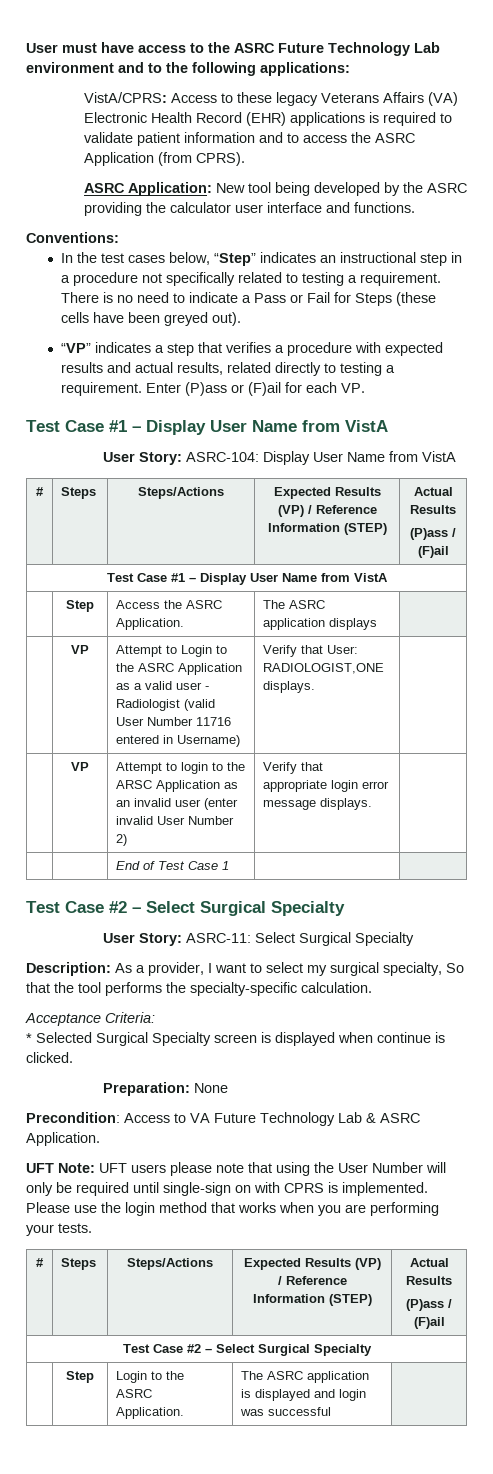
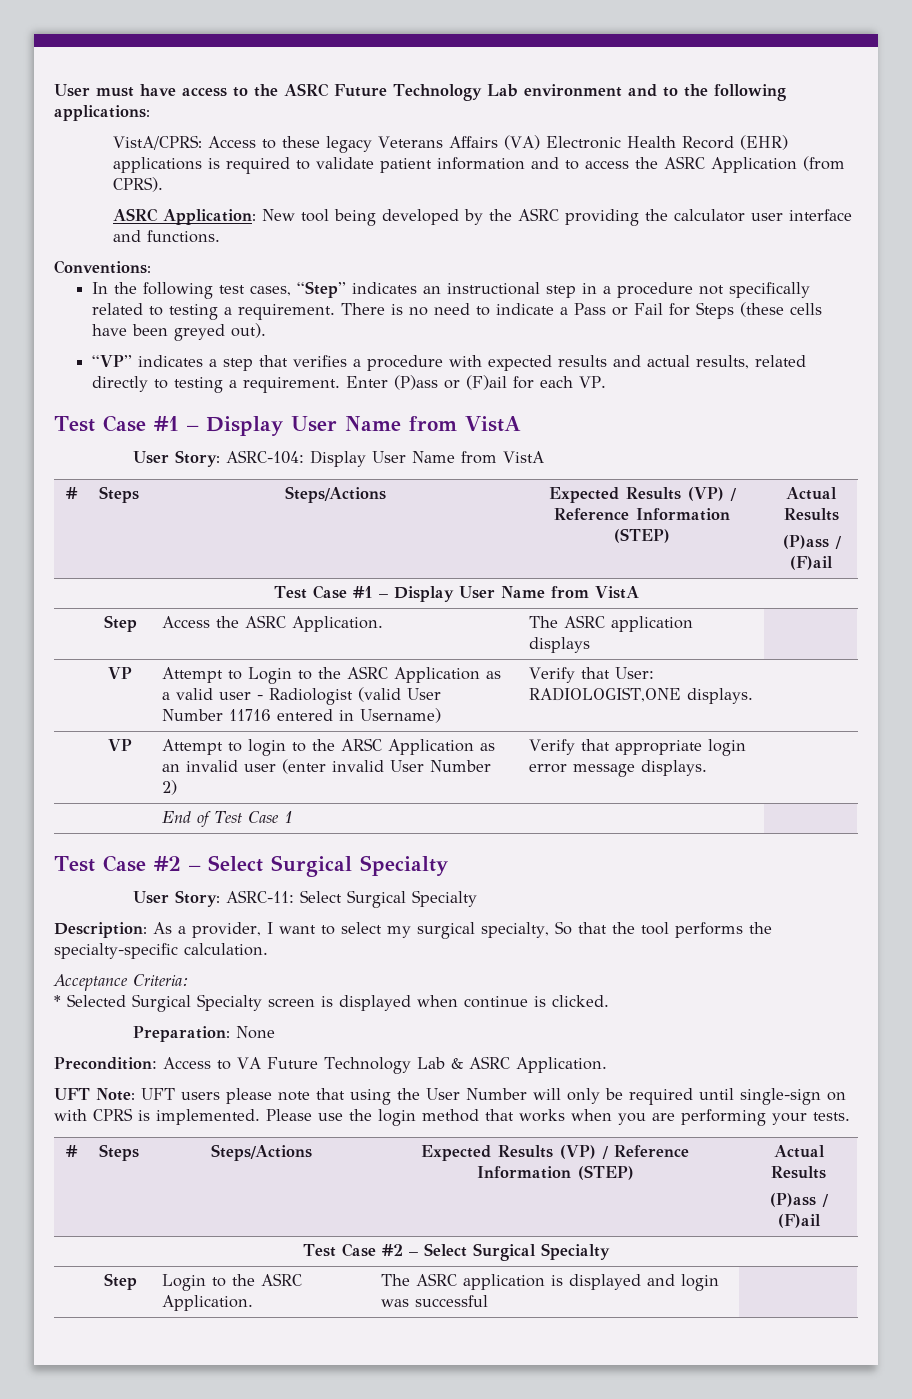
[101,252,211,265] test cases below, -> [142,282,291,299] following test cases,

